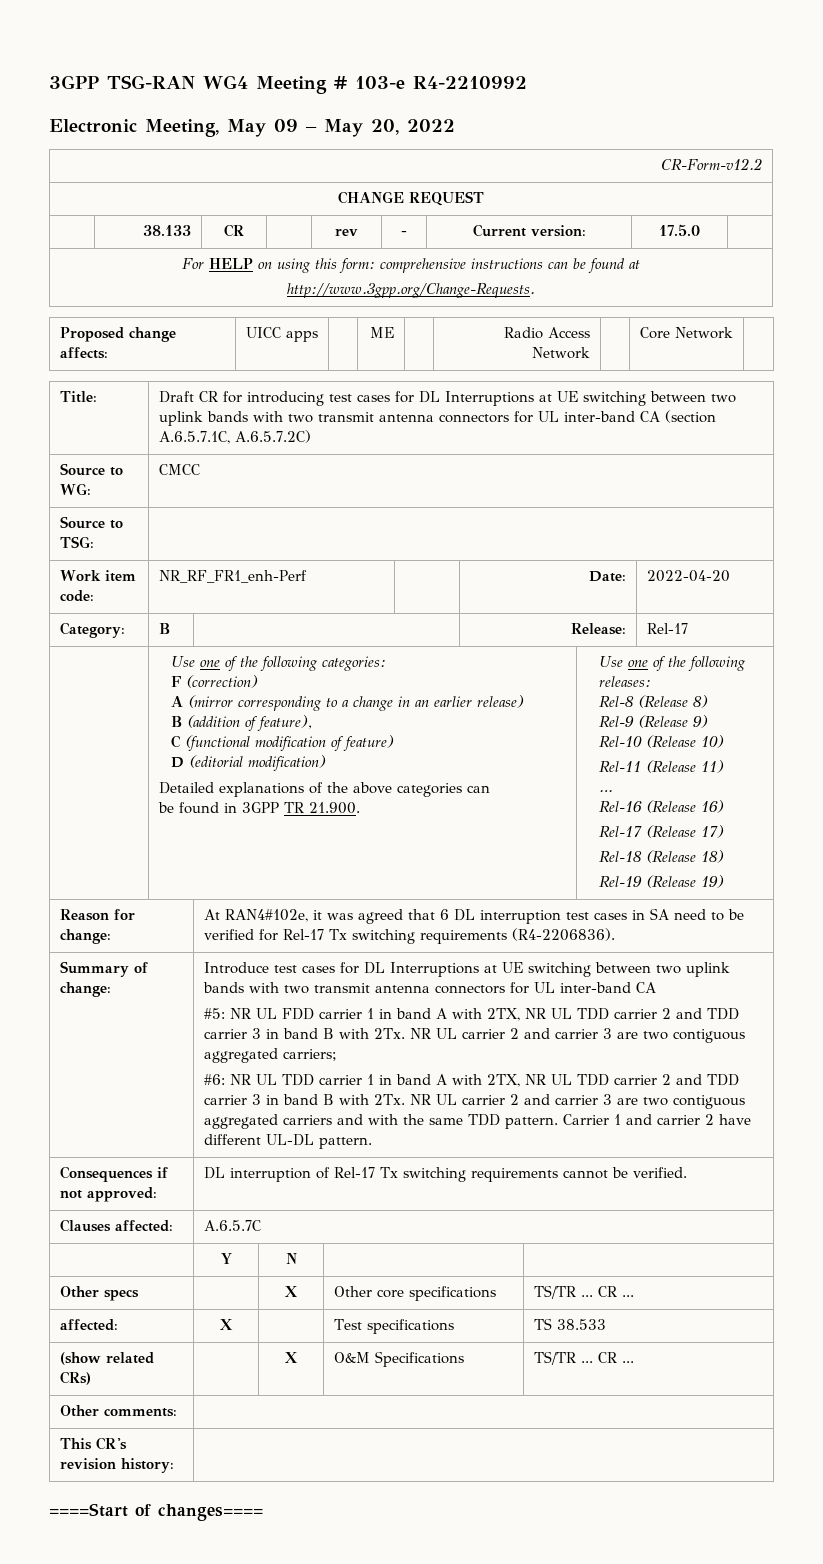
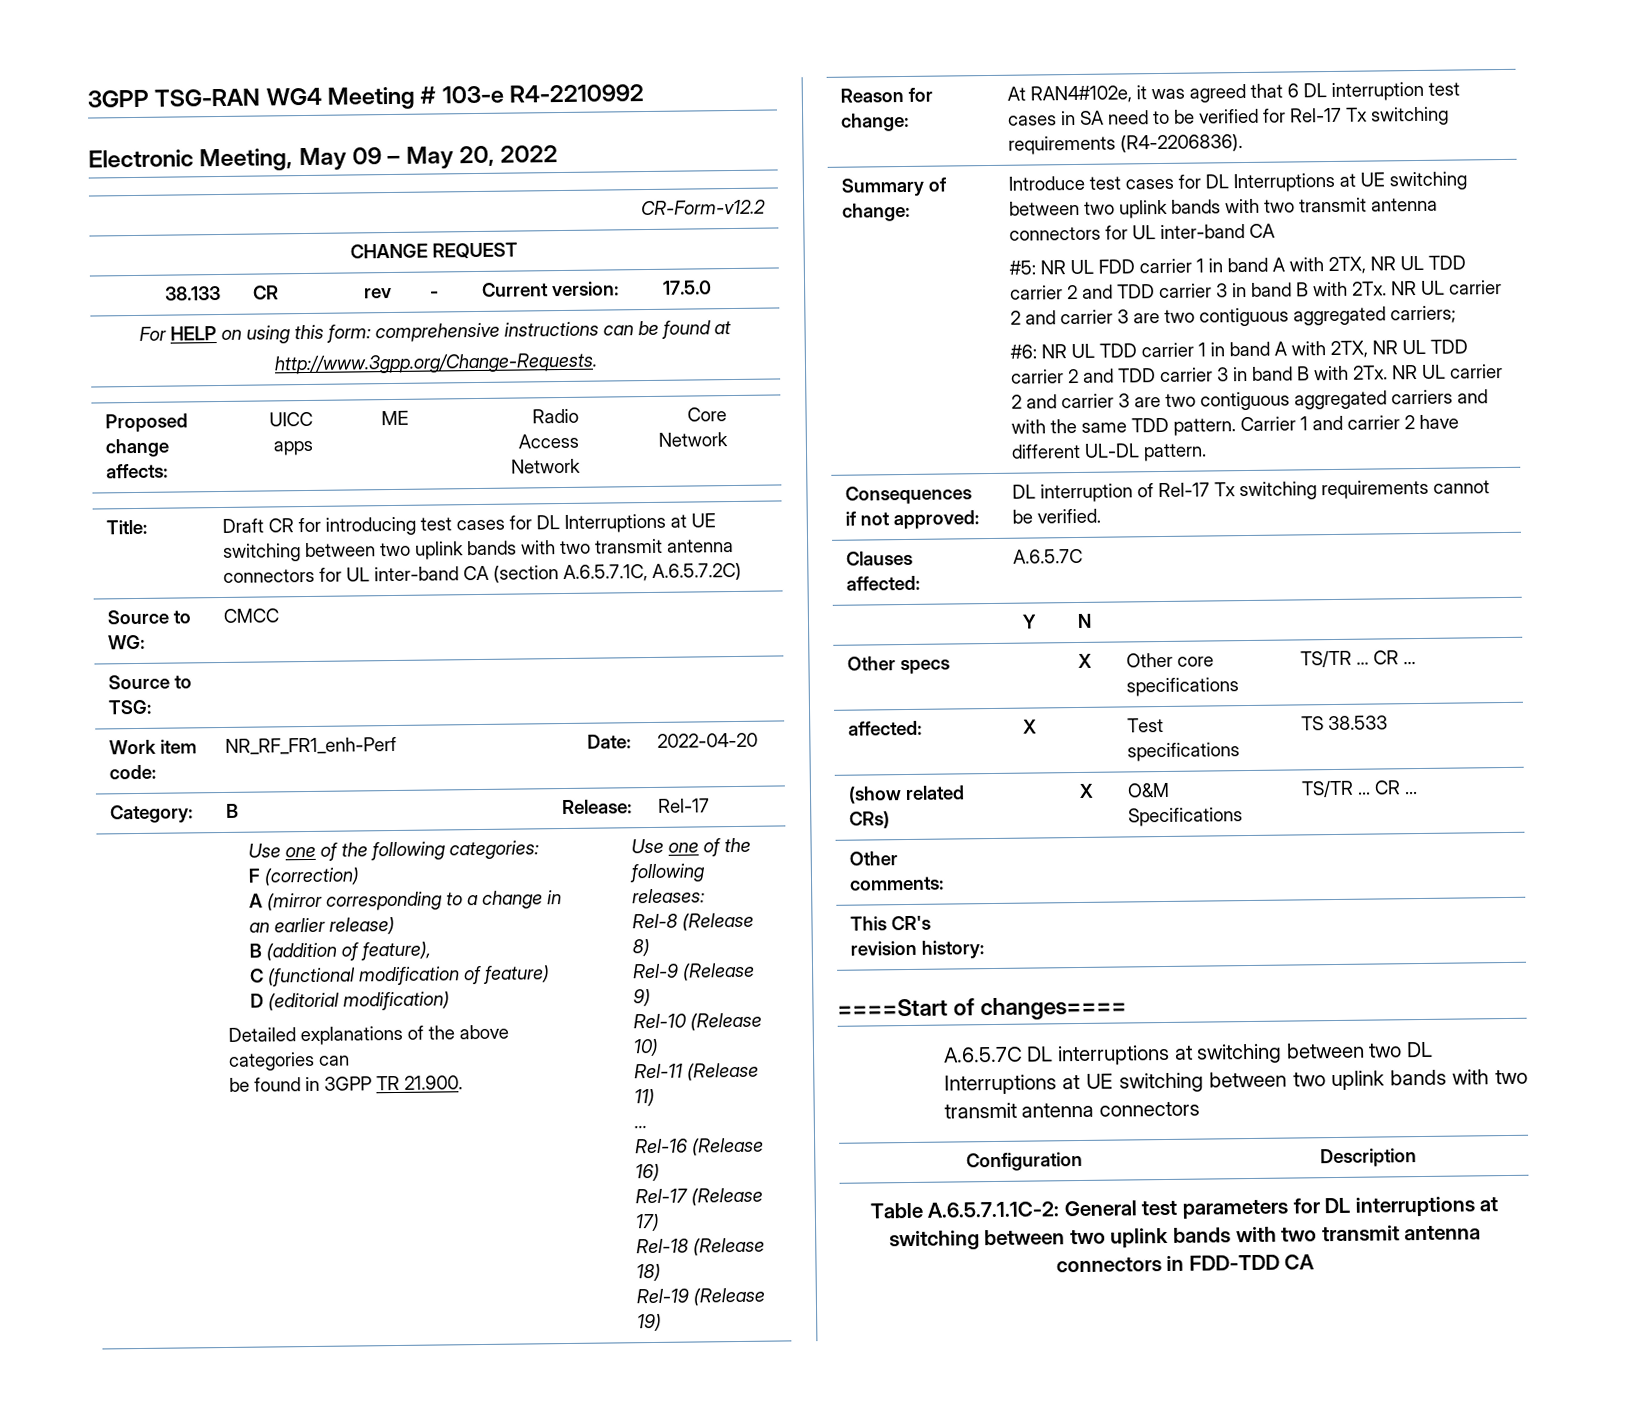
(263, 1512) none -> [942,1041,1433,1066] [943,1069,1528,1095] [943,1101,1200,1119] [966,1151,1083,1172] [1320,1148,1417,1168] [869,1196,1499,1219] [888,1225,1482,1251] [1055,1254,1316,1273] // A.6.5.7C DL interruptions at switching between two DL Interruptions at UE switching between two uplink bands with two transmit antenna connectors // Configuration | Description // Table A.6.5.7.1.1C-2: General test parameters for DL interruptions at switching between two uplink bands with two transmit antenna connectors in FDD-TDD CA

